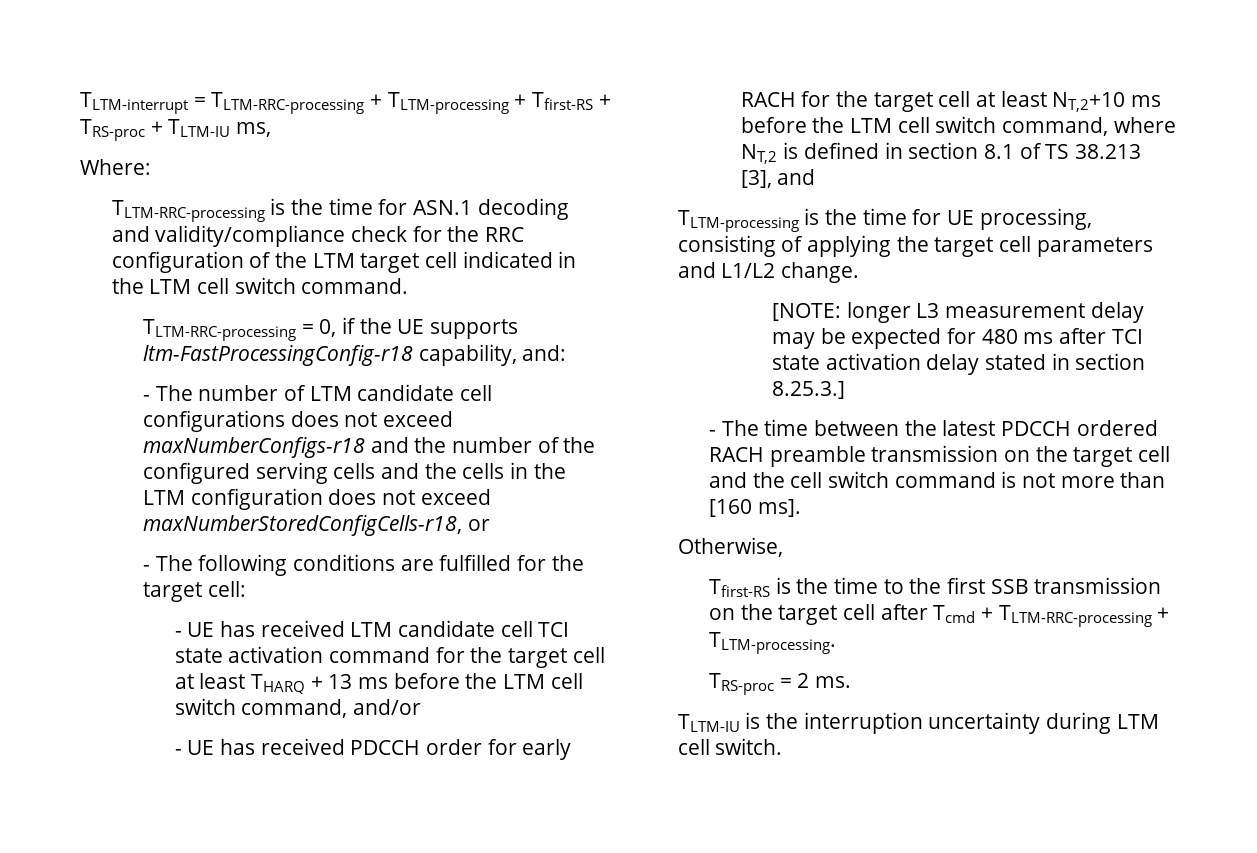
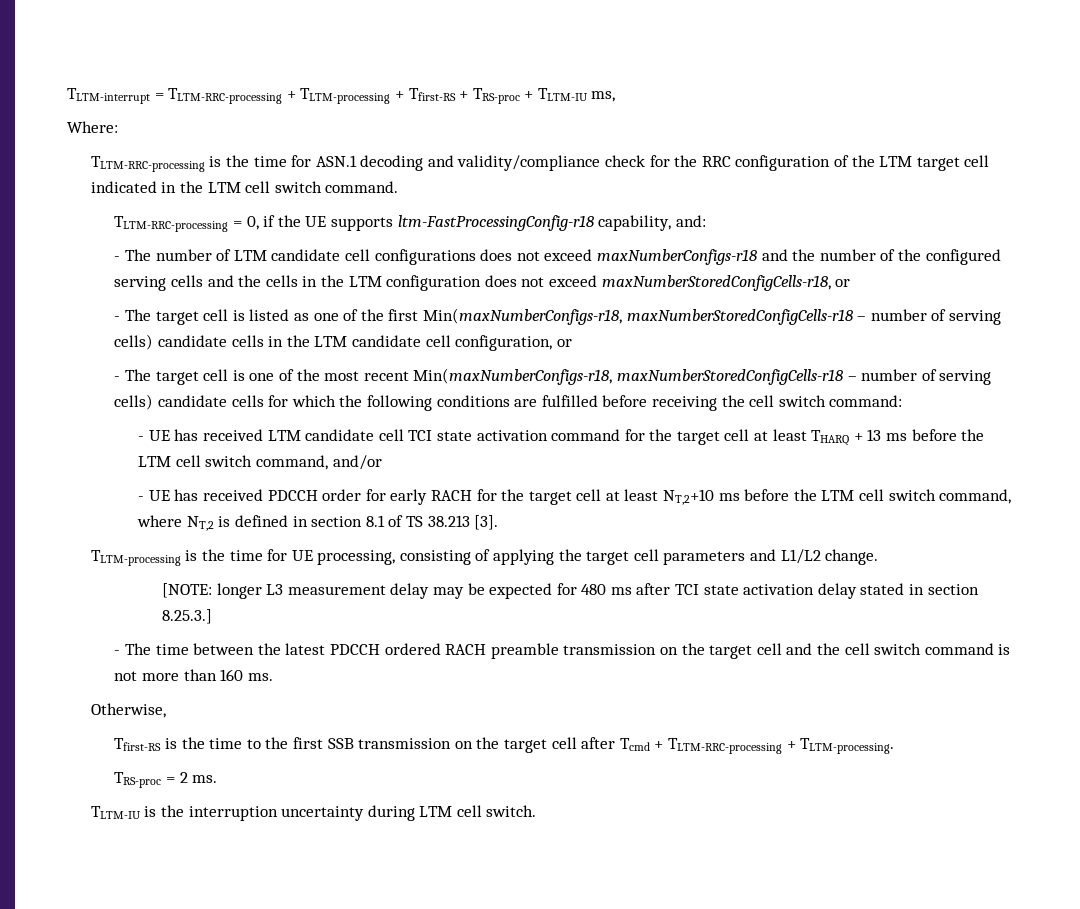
[198,554,584,576] [143,581,246,602] following conditions are fulfilled for the target cell: -> [155,308,1001,325] [114,334,572,351] [114,368,992,385] [114,394,903,411] target cell is listed as one of the first Min(maxNumberConfigs-r18, maxNumberStoredConfigCells-r18 – number of serving cells) candidate cells in the LTM candidate cell configuration, or // - The target cell is one of the most recent Min(maxNumberConfigs-r18, maxNumberStoredConfigCells-r18 – number of serving cells) candidate cells for which the following conditions are fulfilled before receiving the cell switch command:
[740,169,816,188] [3], and -> [474,515,499,530] [3].
[709,499,801,517] [160 ms]. -> [220,669,273,681] 160 ms.

